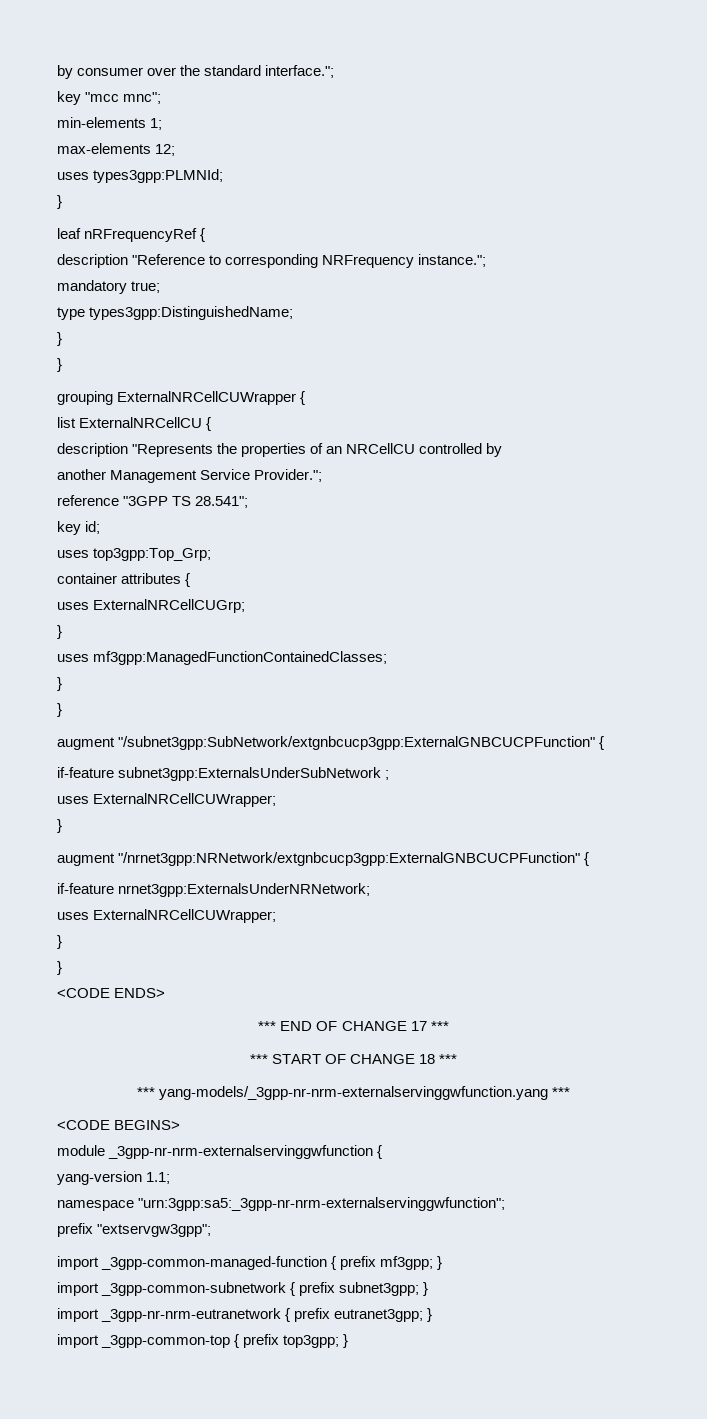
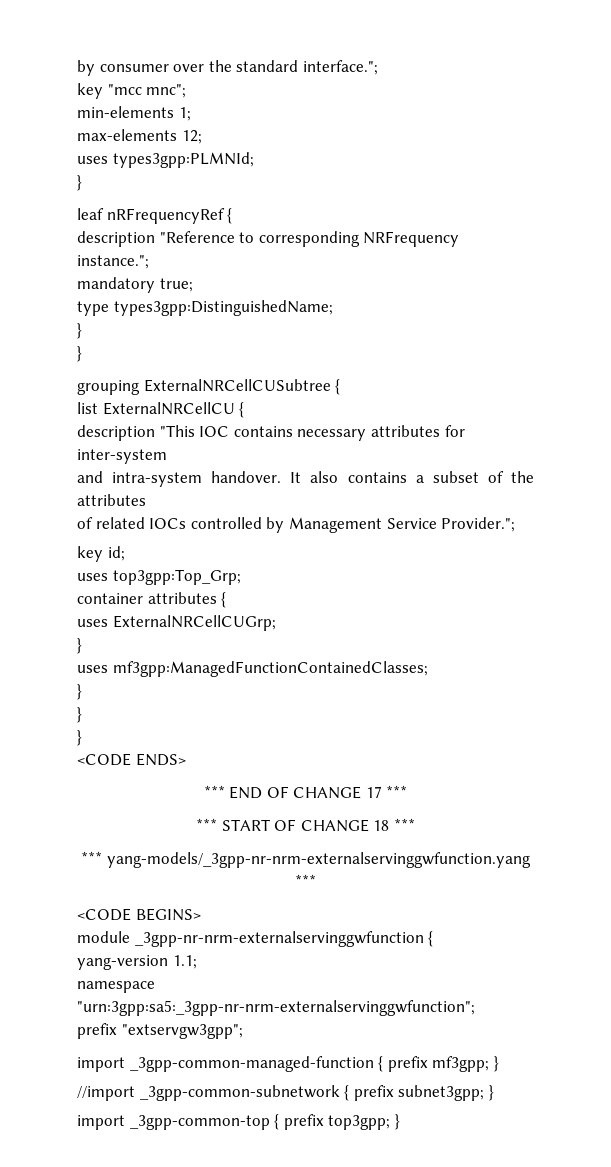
[117,391,297,405] ExternalNRCellCUWrapper -> [143,379,331,392] ExternalNRCellCUSubtree
[132,443,416,457] "Represents the properties of an NRCellCU -> [159,425,465,441] [77,449,167,464] [77,471,534,487] [77,494,146,506] [77,517,187,529] "This IOC contains necessary attributes for inter-system // and intra-system handover. It also contains a subset of the attributes // of related IOCs
[57,469,106,480] // another -> (285, 525) none
[57,495,249,508] // reference "3GPP TS 28.541"; -> (516, 524) none
[57,736,605,750] [57,767,390,781] [57,793,277,807] [57,819,62,833] [57,852,590,866] [57,883,371,897] [57,909,277,923] [57,935,62,949] // augment "/subnet3gpp:SubNetwork/extgnbcucp3gpp:ExternalGNBCUCPFunction" { // if-feature subnet3gpp:ExternalsUnderSubNetwork ; // uses ExternalNRCellCUWrapper; // } // augment "/nrnet3gpp:NRNetwork/extgnbcucp3gpp:ExternalGNBCUCPFunction" { // if-feature nrnet3gpp:ExternalsUnderNRNetwork; // uses ExternalNRCellCUWrapper; // } -> (82, 715) none
[57,1282,99,1296] import -> [77,1086,135,1101] //import
[57,1308,433,1322] // import _3gpp-nr-nrm-eutranetwork { prefix eutranet3gpp; } -> (494, 1093) none

